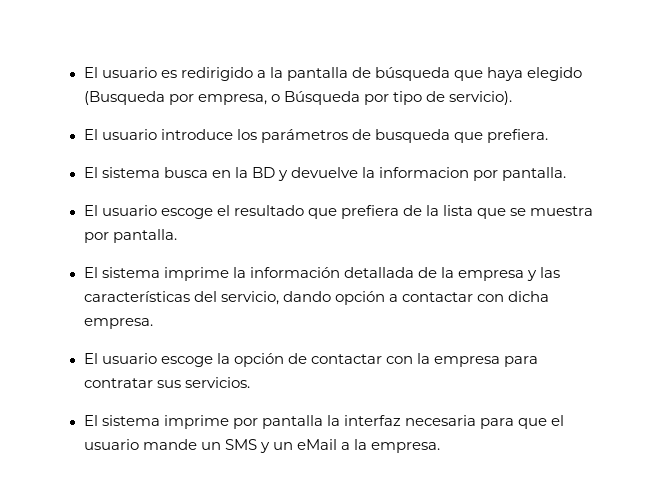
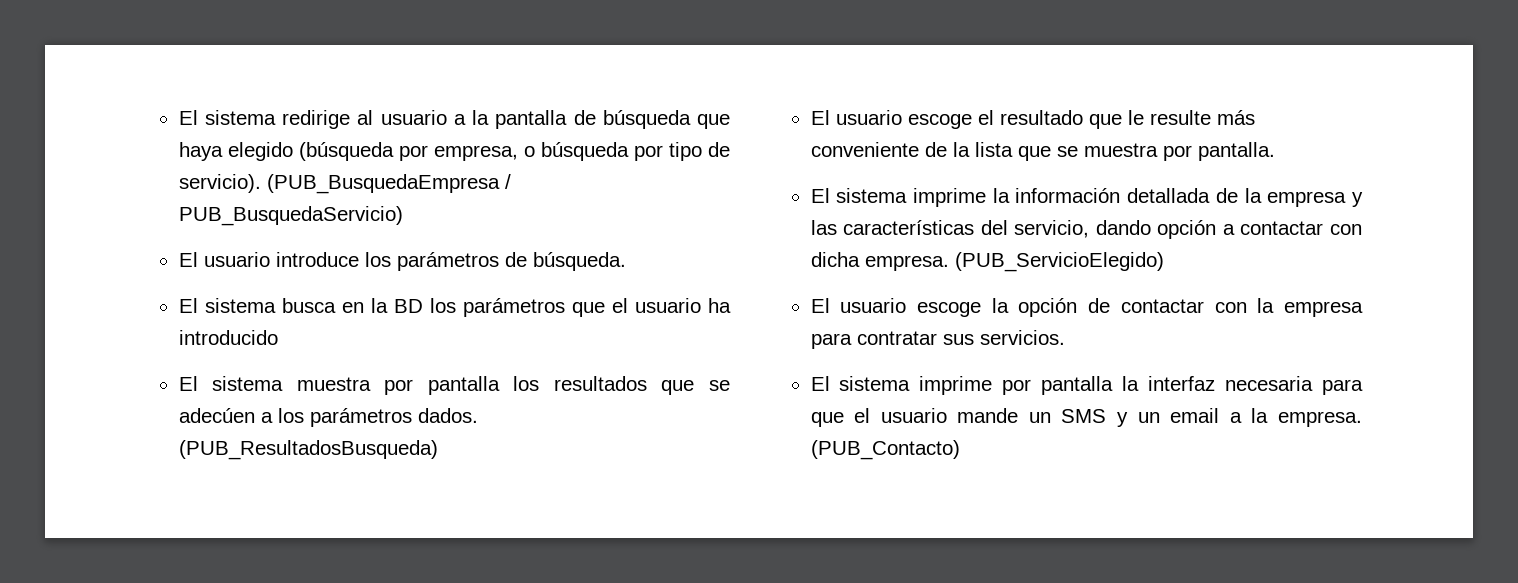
[83,67,253,81] El usuario es redirigido -> [178,110,447,129] El sistema redirige al usuario
[83,91,165,105] (Busqueda -> [298,142,394,161] (búsqueda
[283,91,360,105] Búsqueda -> [540,142,629,161] búsqueda
(512, 98) none -> [266,174,511,194] [178,206,403,226] (PUB_BusquedaEmpresa / PUB_BusquedaServicio)
[374,129,548,143] busqueda que prefiera. -> [532,252,626,271] búsqueda.
[277,167,567,181] y devuelve la informacion por pantalla. -> [429,298,731,317] [178,330,278,345] [178,376,730,395] [178,408,478,427] [178,440,438,460] los parámetros que el usuario ha introducido // El sistema muestra por pantalla los resultados que se adecúen a los parámetros dados. (PUB_ResultadosBusqueda)
[340,205,399,219] prefiera -> [1127,110,1255,125] [810,142,919,157] le resulte más conveniente
(153, 323) none -> [954,252,1164,272] (PUB_ServicioElegido)
[296,439,337,450] eMail -> [1170,408,1220,423] email
(440, 447) none -> [810,440,960,460] (PUB_Contacto)

